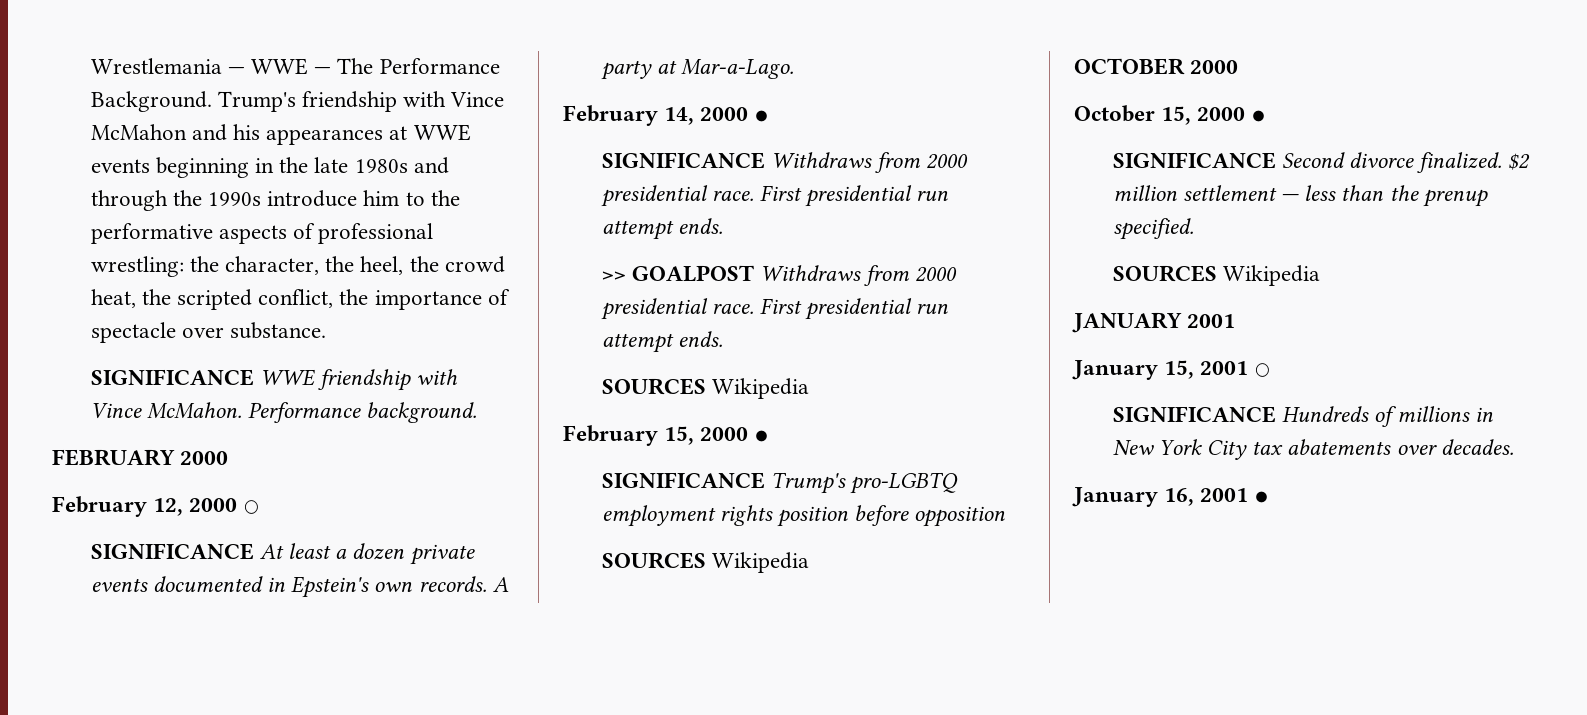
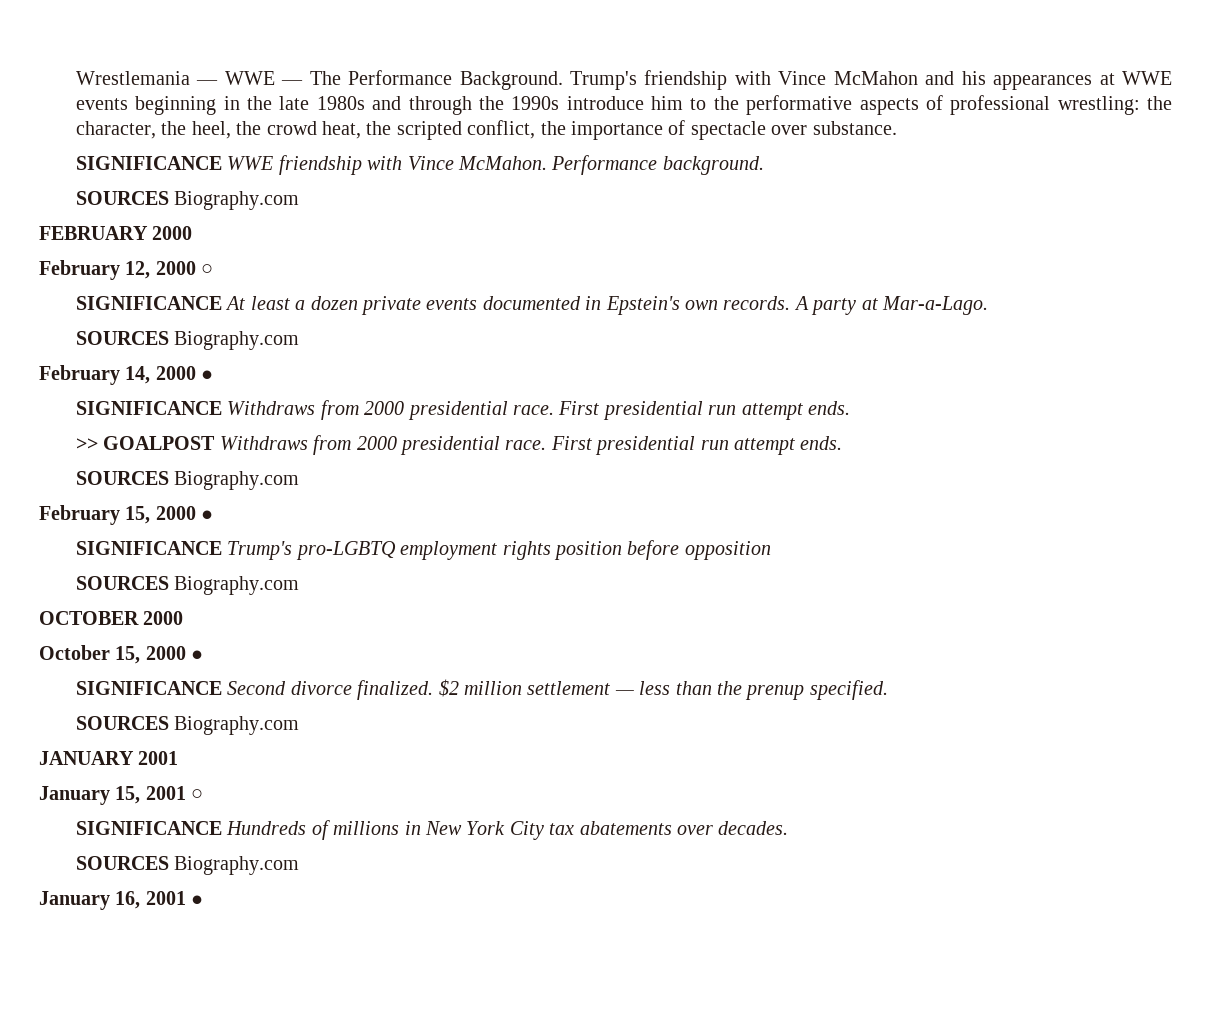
(478, 412) none -> [75,191,300,210] // SOURCES Biography.com
(794, 69) none -> [75,331,300,350] // SOURCES Biography.com
[711,378,809,399] Wikipedia -> [174,471,300,490] Biography.com
[711,552,809,573] Wikipedia -> [174,576,300,595] Biography.com
[1222,265,1320,286] Wikipedia -> [174,716,300,735] Biography.com
(1514, 447) none -> [75,856,300,875] // SOURCES Biography.com

